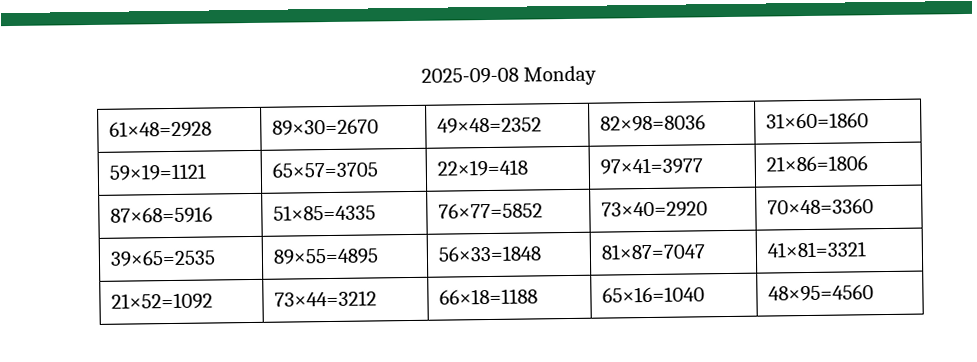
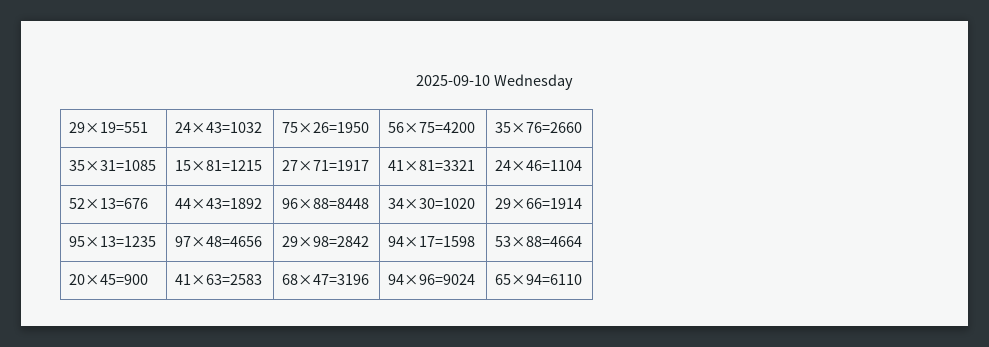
[420,65,598,86] [109,120,213,138] [272,118,380,136] [437,117,543,134] [600,114,707,132] [766,112,870,129] [109,163,207,181] [272,161,379,178] [437,159,529,177] [600,157,704,175] [766,155,869,172] [110,206,214,224] [273,204,377,221] [438,202,544,219] [601,201,709,218] [767,198,875,215] [110,249,217,267] [273,248,380,265] [438,245,543,262] [601,243,706,260] [767,241,867,258] [111,292,214,310] [274,290,378,307] [439,288,539,305] [602,286,706,303] [768,284,875,302] 2025-09-08 Monday // 61×48=2928 | 89×30=2670 | 49×48=2352 | 82×98=8036 | 31×60=1860 // 59×19=1121 | 65×57=3705 | 22×19=418 | 97×41=3977 | 21×86=1806 // 87×68=5916 | 51×85=4335 | 76×77=5852 | 73×40=2920 | 70×48=3360 // 39×65=2535 | 89×55=4895 | 56×33=1848 | 81×87=7047 | 41×81=3321 // 21×52=1092 | 73×44=3212 | 66×18=1188 | 65×16=1040 | 48×95=4560 -> [416,74,573,90] [69,122,149,133] [175,122,263,133] [282,122,370,133] [388,122,476,133] [495,122,583,133] [69,160,157,171] [175,160,263,171] [282,160,370,171] [388,160,476,171] [495,160,583,171] [69,198,149,209] [175,198,263,209] [282,198,370,209] [388,198,476,209] [495,198,583,209] [69,236,157,247] [175,236,263,247] [282,236,370,247] [388,236,476,247] [495,236,583,247] [69,274,149,285] [175,274,263,285] [282,274,370,285] [388,274,476,285] [495,274,583,285] 2025-09-10 Wednesday // 29×19=551 | 24×43=1032 | 75×26=1950 | 56×75=4200 | 35×76=2660 // 35×31=1085 | 15×81=1215 | 27×71=1917 | 41×81=3321 | 24×46=1104 // 52×13=676 | 44×43=1892 | 96×88=8448 | 34×30=1020 | 29×66=1914 // 95×13=1235 | 97×48=4656 | 29×98=2842 | 94×17=1598 | 53×88=4664 // 20×45=900 | 41×63=2583 | 68×47=3196 | 94×96=9024 | 65×94=6110

